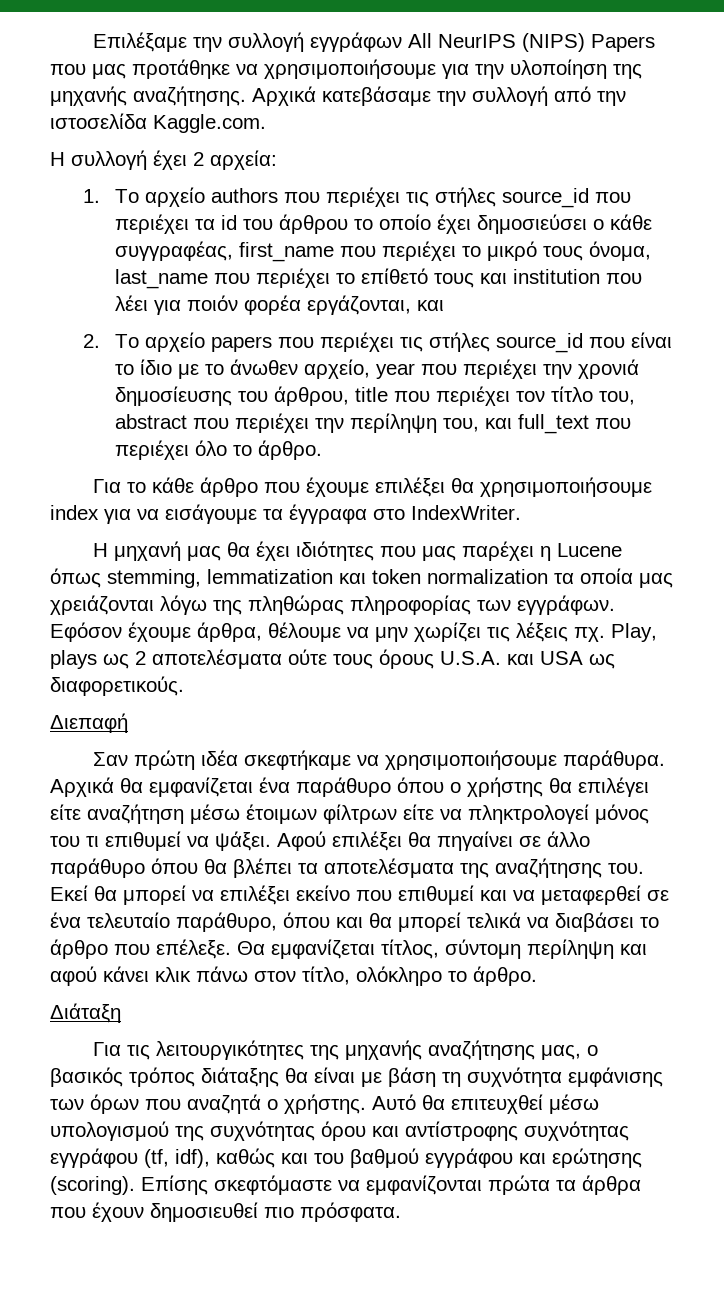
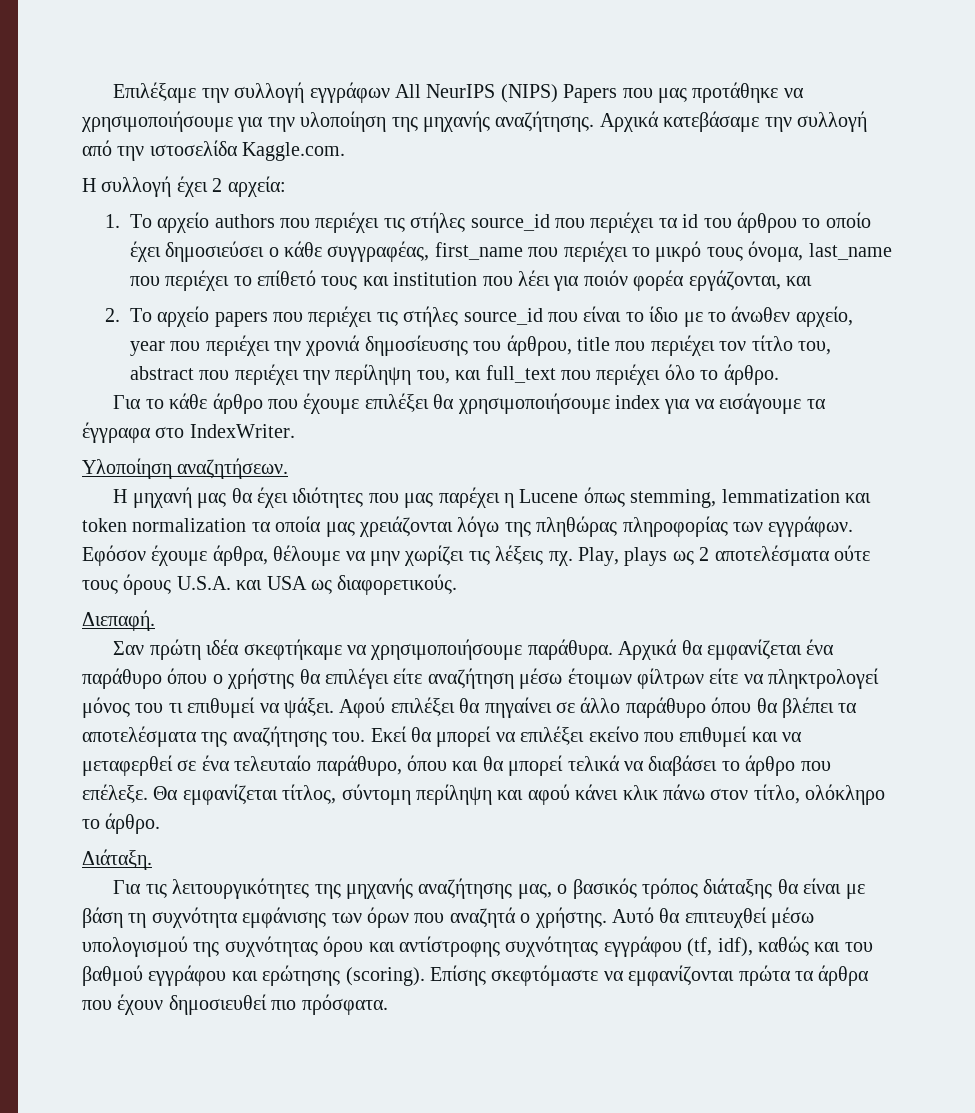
(521, 512) none -> [82,458,289,479] // Υλοποίηση αναζητήσεων.
[50,713,128,733] Διεπαφή -> [82,610,155,631] Διεπαφή.
[50,1003,121,1023] Διάταξη -> [82,849,152,870] Διάταξη.

